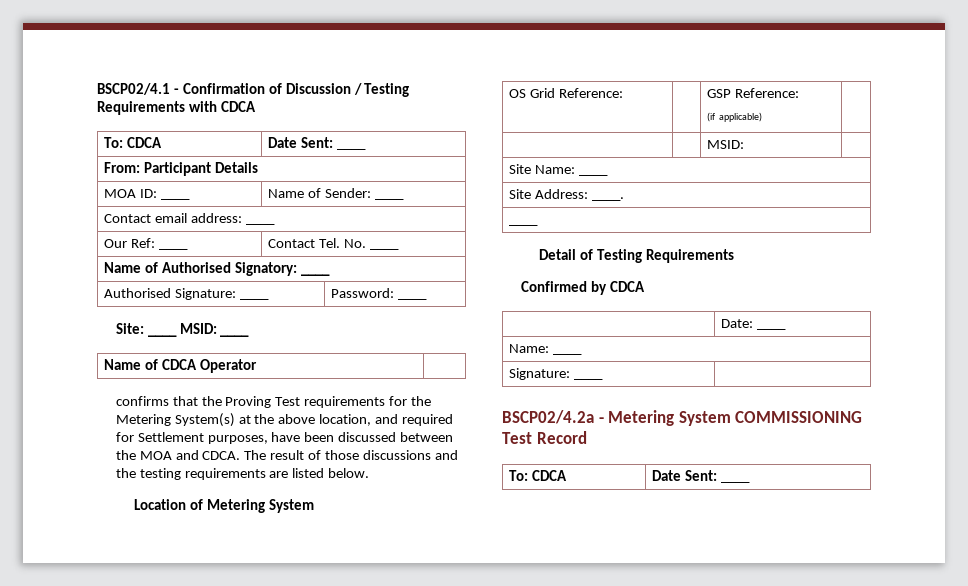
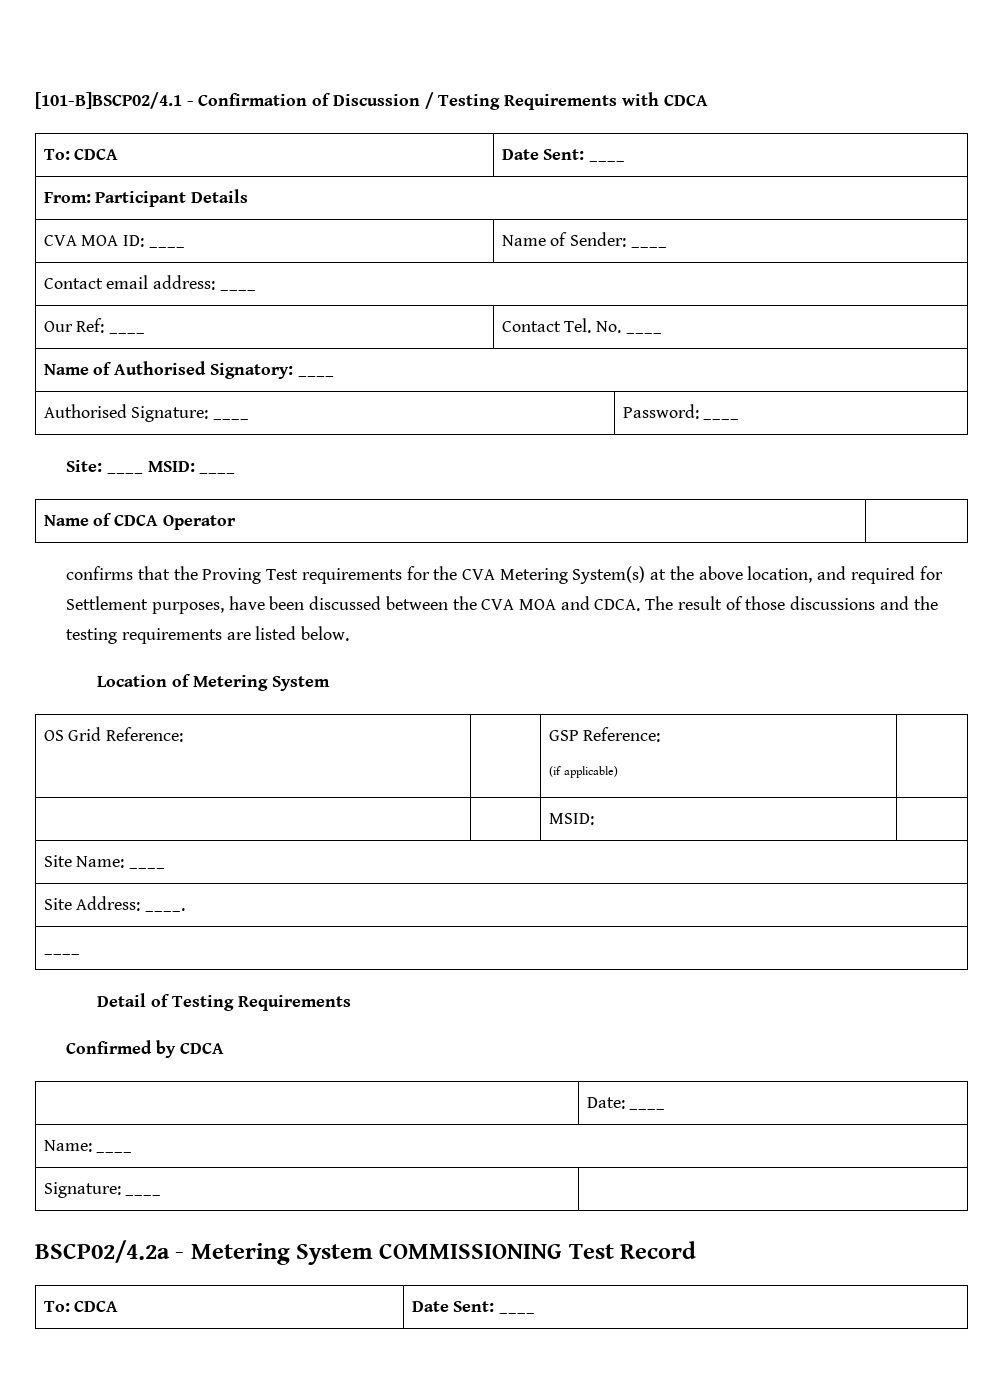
[97,83,170,95] BSCP02/4.1 -> [35,92,182,109] [101-B]BSCP02/4.1
(259, 167) none -> [43,235,77,246] CVA
(432, 401) none -> [462,569,496,580] CVA
(136, 455) none -> [481,599,515,610] CVA

